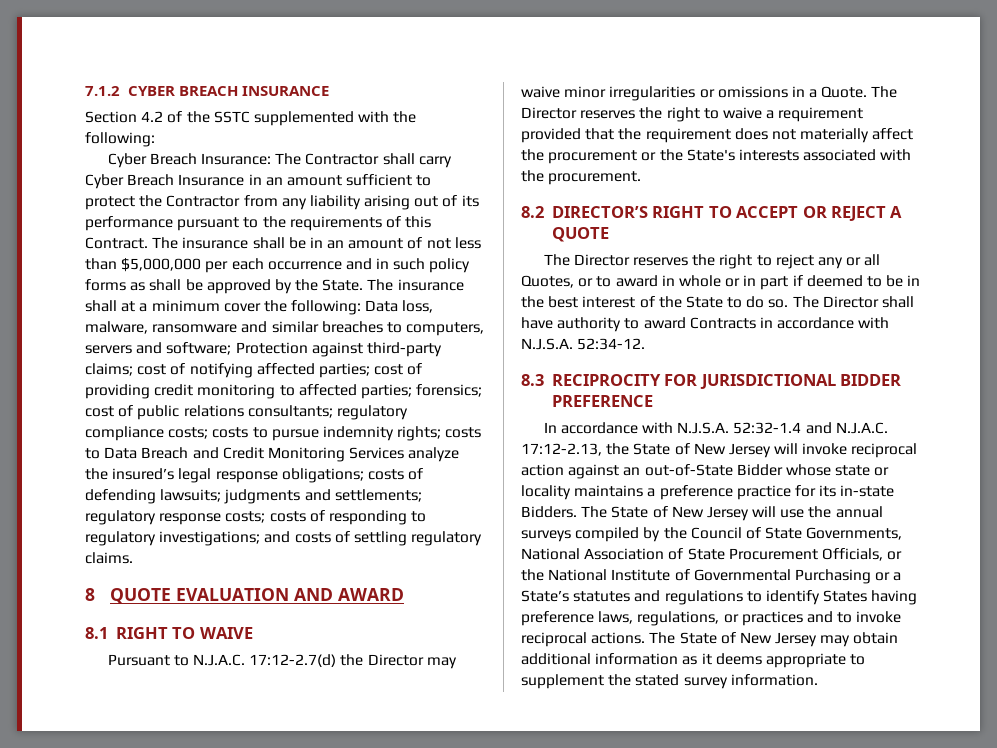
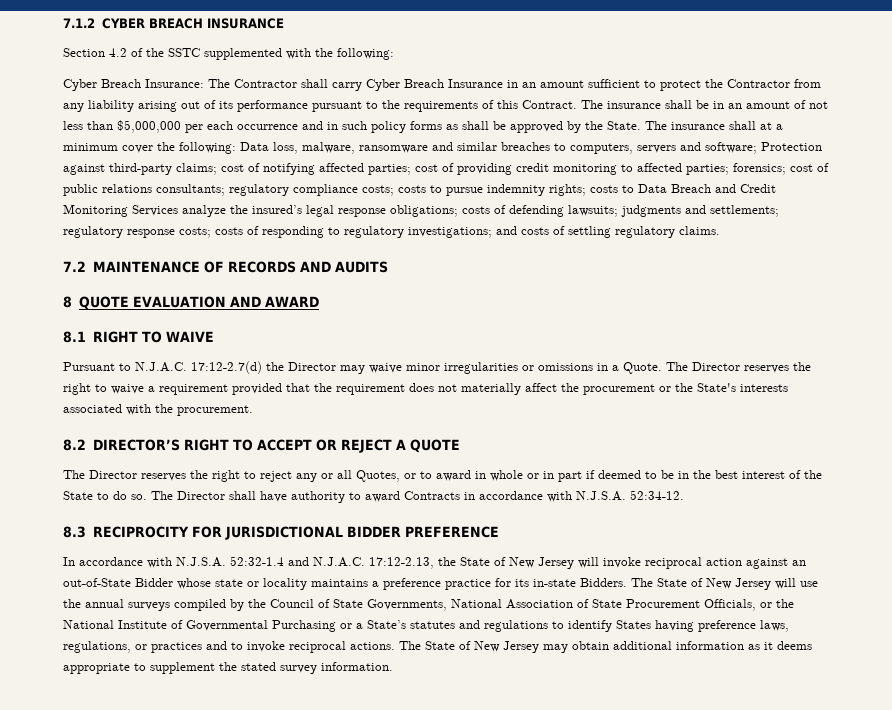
(133, 558) none -> [63,261,388,273] // 7.2 MAINTENANCE OF RECORDS AND AUDITS

